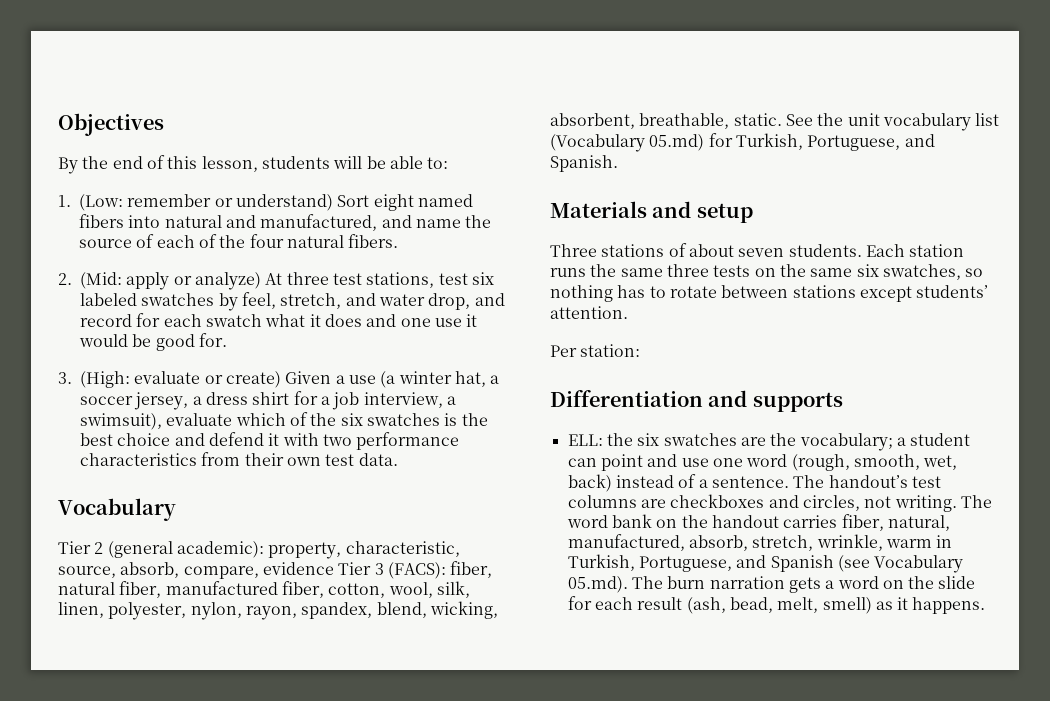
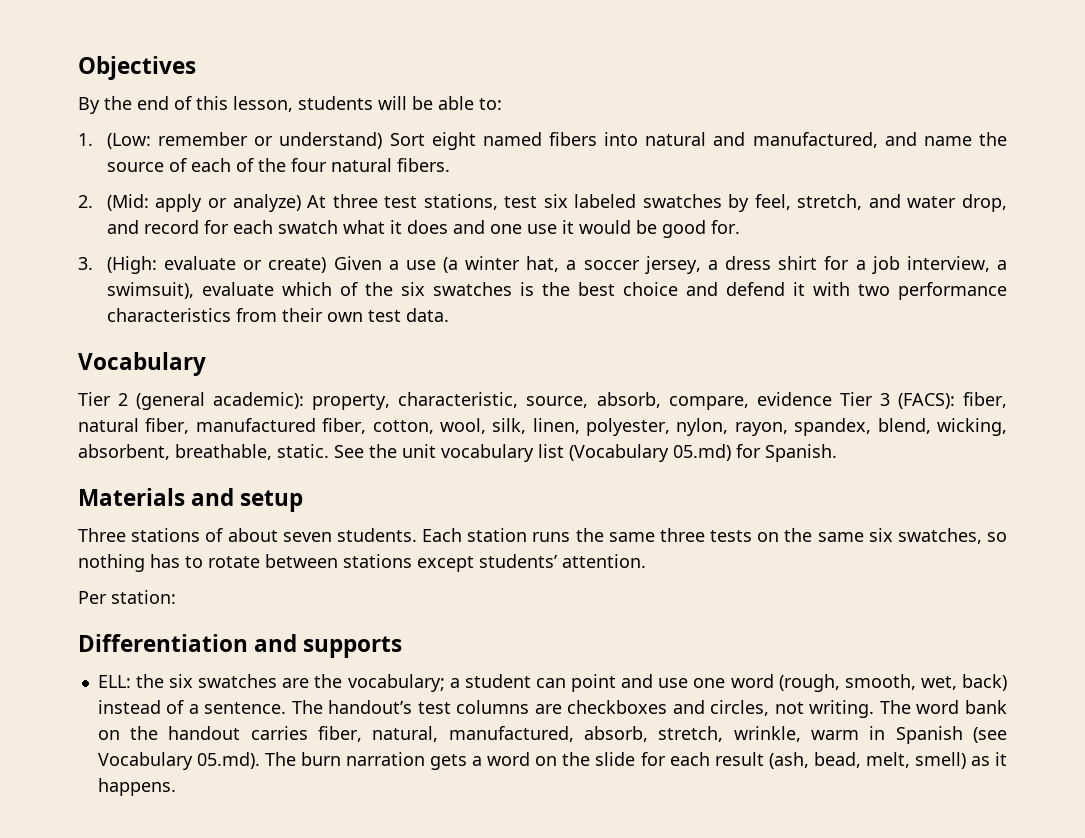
[735,133,935,151] Turkish, Portuguese, and -> (761, 451) none
[567,554,767,572] Turkish, Portuguese, and -> (886, 733) none

